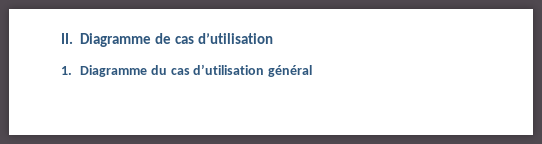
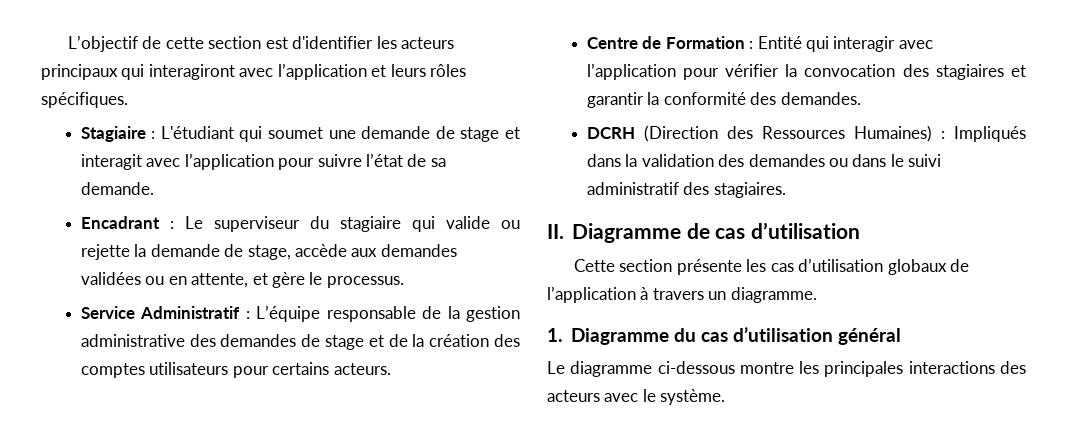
(61, 38) none -> [67,35,454,52] [41,63,467,80] [41,92,128,108] [80,126,520,142] [80,153,446,170] [80,182,154,195] [80,216,521,232] [80,244,457,260] [80,272,404,288] [80,305,521,322] [80,334,520,350] [80,362,391,378] [586,36,933,52] [586,63,1026,80] [586,92,861,108] [586,125,1026,142] [586,154,942,167] [586,182,786,198] L’objectif de cette section est d'identifier les acteurs principaux qui interagiront avec l’application et leurs rôles spécifiques. // Stagiaire : L'étudiant qui soumet une demande de stage et interagit avec l’application pour suivre l’état de sa demande. // Encadrant : Le superviseur du stagiaire qui valide ou rejette la demande de stage, accède aux demandes validées ou en attente, et gère le processus. // Service Administratif : L’équipe responsable de la gestion administrative des demandes de stage et de la création des comptes utilisateurs pour certains acteurs. // Centre de Formation : Entité qui interagir avec l’application pour vérifier la convocation des stagiaires et garantir la conformité des demandes. // DCRH (Direction des Ressources Humaines) : Impliqués dans la validation des demandes ou dans le suivi administratif des stagiaires. //
(274, 38) none -> [573,258,969,275] [547,286,817,303] // Cette section présente les cas d’utilisation globaux de l’application à travers un diagramme.
(312, 71) none -> [547,361,1026,377] [547,389,726,405] // Le diagramme ci-dessous montre les principales interactions des acteurs avec le système.

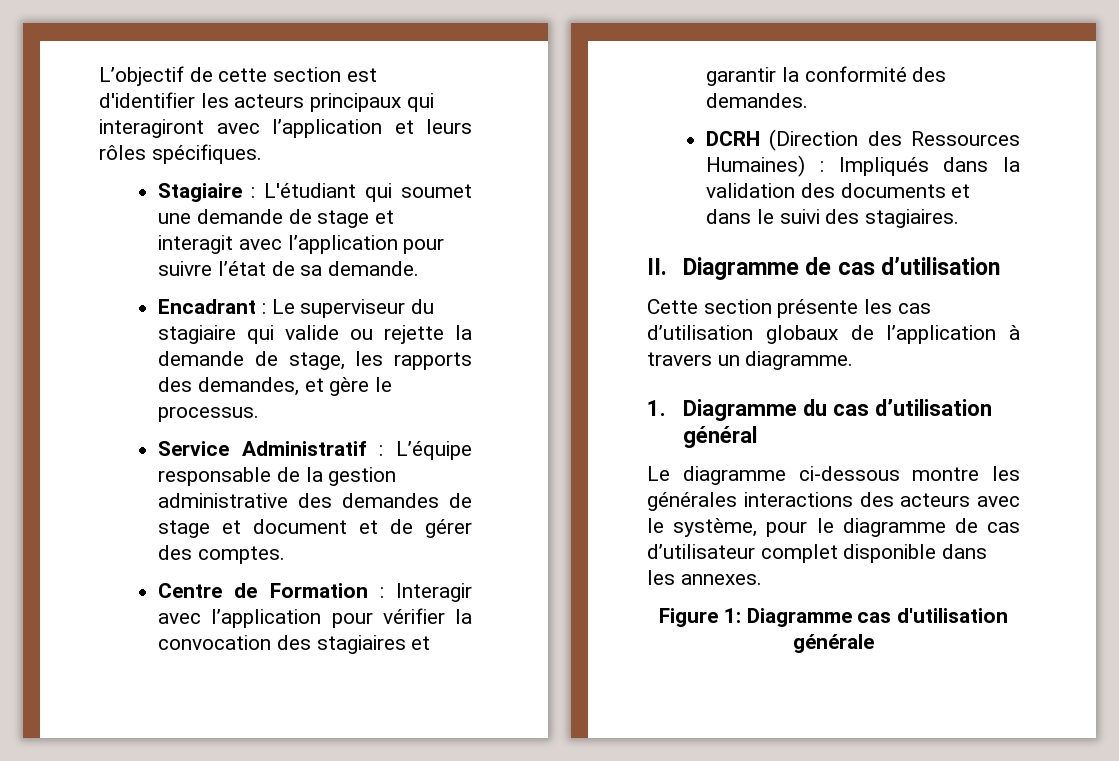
[295,244,457,257] [80,272,249,288] accède aux demandes validées ou en attente, -> [355,351,472,370] [158,377,299,396] les rapports des demandes,
[388,334,520,347] [80,362,391,378] de la création des comptes utilisateurs pour certains acteurs. -> [253,519,472,538] [158,545,285,564] document et de gérer des comptes.
[757,36,896,52] Entité qui interagir -> [396,583,472,602] Interagir
[748,154,849,167] demandes ou -> [840,183,971,198] documents et
[586,182,679,195] administratif -> (820, 216) none
[824,361,904,377] principales -> [647,492,737,511] générales
[660,389,726,405] système. -> [673,518,1020,537] [647,544,988,563] [647,570,762,585] [659,608,1008,627] [793,634,874,653] système, pour le diagramme de cas d’utilisateur complet disponible dans les annexes. // Figure 1: Diagramme cas d'utilisation générale

